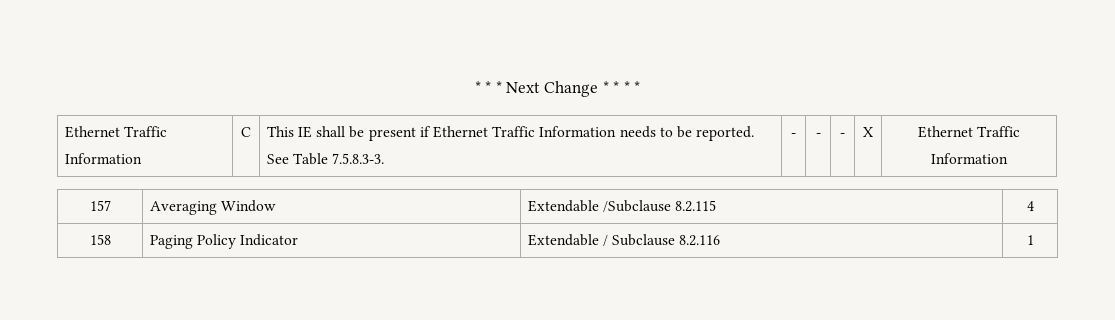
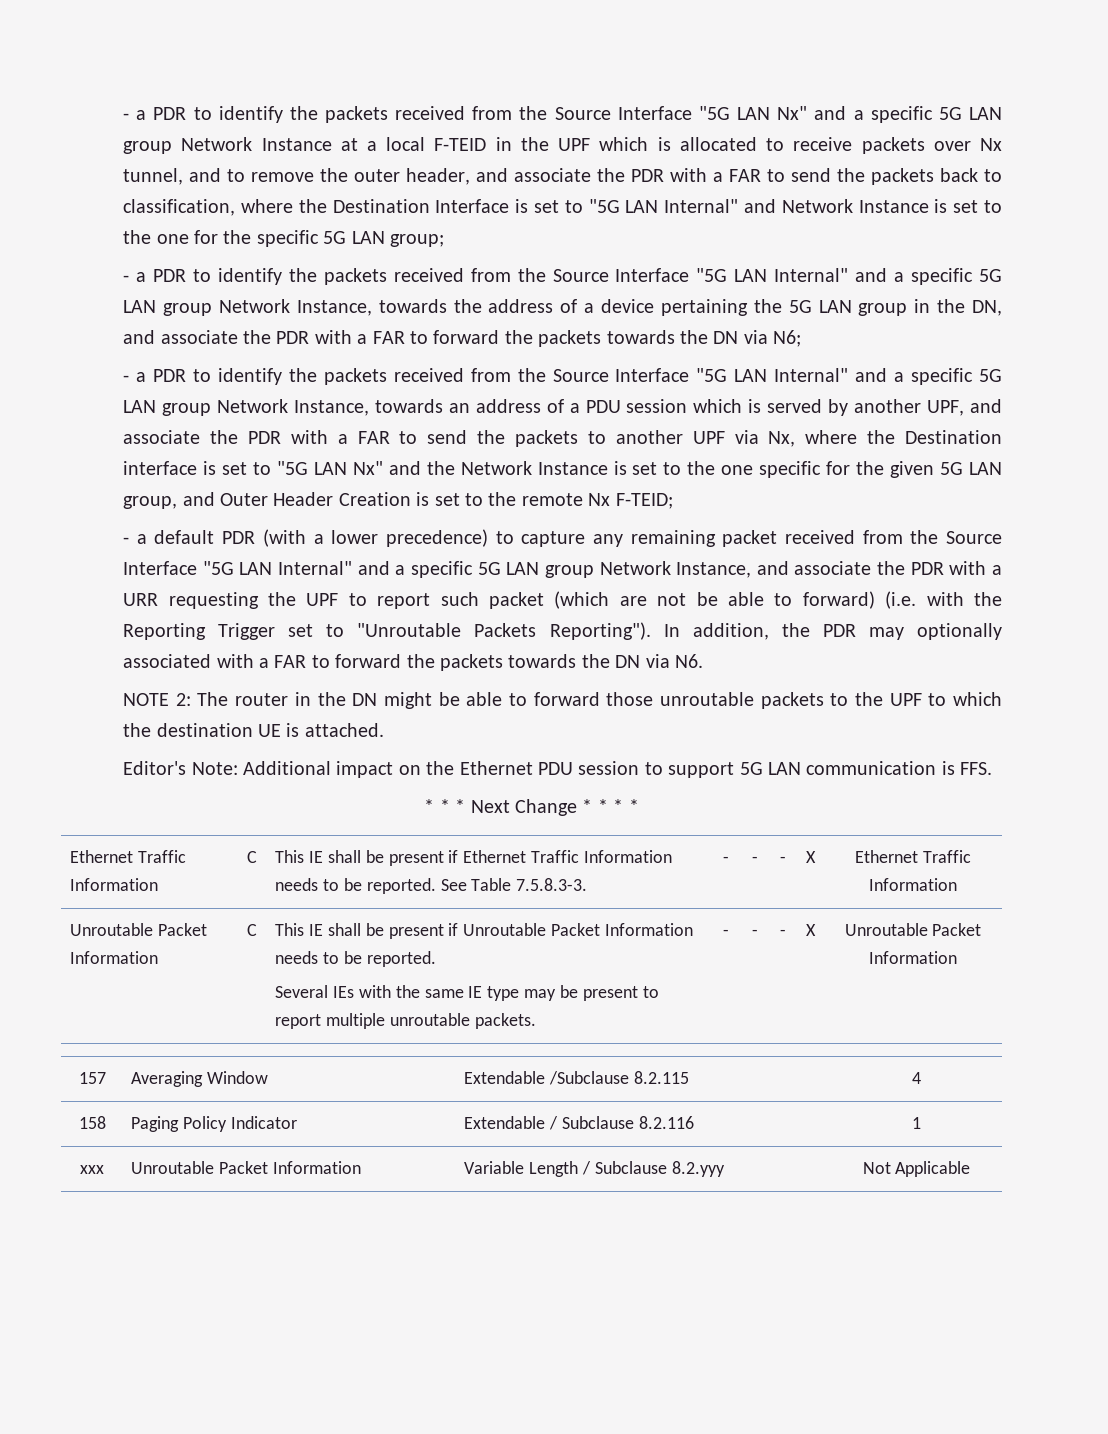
(474, 87) none -> [123,106,1002,123] [123,137,1002,154] [123,168,1002,185] [123,199,1002,216] [123,230,444,247] [123,268,1003,285] [123,299,1003,316] [123,330,802,347] [123,368,1003,385] [123,399,1002,416] [123,430,1003,447] [123,461,1003,478] [123,492,673,509] [123,529,1002,547] [123,561,1003,578] [123,591,1003,609] [123,622,1002,640] [123,654,703,671] [123,692,1003,709] [123,723,384,737] [123,761,993,778] - a PDR to identify the packets received from the Source Interface "5G LAN Nx" and a specific 5G LAN group Network Instance at a local F-TEID in the UPF which is allocated to receive packets over Nx tunnel, and to remove the outer header, and associate the PDR with a FAR to send the packets back to classification, where the Destination Interface is set to "5G LAN Internal" and Network Instance is set to the one for the specific 5G LAN group; // - a PDR to identify the packets received from the Source Interface "5G LAN Internal" and a specific 5G LAN group Network Instance, towards the address of a device pertaining the 5G LAN group in the DN, and associate the PDR with a FAR to forward the packets towards the DN via N6; // - a PDR to identify the packets received from the Source Interface "5G LAN Internal" and a specific 5G LAN group Network Instance, towards an address of a PDU session which is served by another UPF, and associate the PDR with a FAR to send the packets to another UPF via Nx, where the Destination interface is set to "5G LAN Nx" and the Network Instance is set to the one specific for the given 5G LAN group, and Outer Header Creation is set to the remote Nx F-TEID; // - a default PDR (with a lower precedence) to capture any remaining packet received from the Source Interface "5G LAN Internal" and a specific 5G LAN group Network Instance, and associate the PDR with a URR requesting the UPF to report such packet (which are not be able to forward) (i.e. with the Reporting Trigger set to "Unroutable Packets Reporting"). In addition, the PDR may optionally associated with a FAR to forward the packets towards the DN via N6. // NOTE 2: The router in the DN might be able to forward those unroutable packets to the UPF to which the destination UE is attached. // Editor's Note: Additional impact on the Ethernet PDU session to support 5G LAN communication is FFS. //
(1008, 158) none -> [70,923,207,936] [70,951,159,964] [247,924,257,936] [275,923,693,939] [275,951,436,967] [275,985,659,1001] [275,1013,536,1029] [723,929,729,936] [751,929,758,936] [779,929,786,936] [806,924,816,936] [844,923,982,936] [869,951,957,964] // Unroutable Packet Information | C | This IE shall be present if Unroutable Packet Information needs to be reported. // Several IEs with the same IE type may be present to report multiple unroutable packets. | - | - | - | X | Unroutable Packet Information
(1034, 240) none -> [80,1165,104,1174] [131,1161,361,1174] [464,1161,725,1177] [862,1161,971,1177] // xxx | Unroutable Packet Information | Variable Length / Subclause 8.2.yyy | Not Applicable

